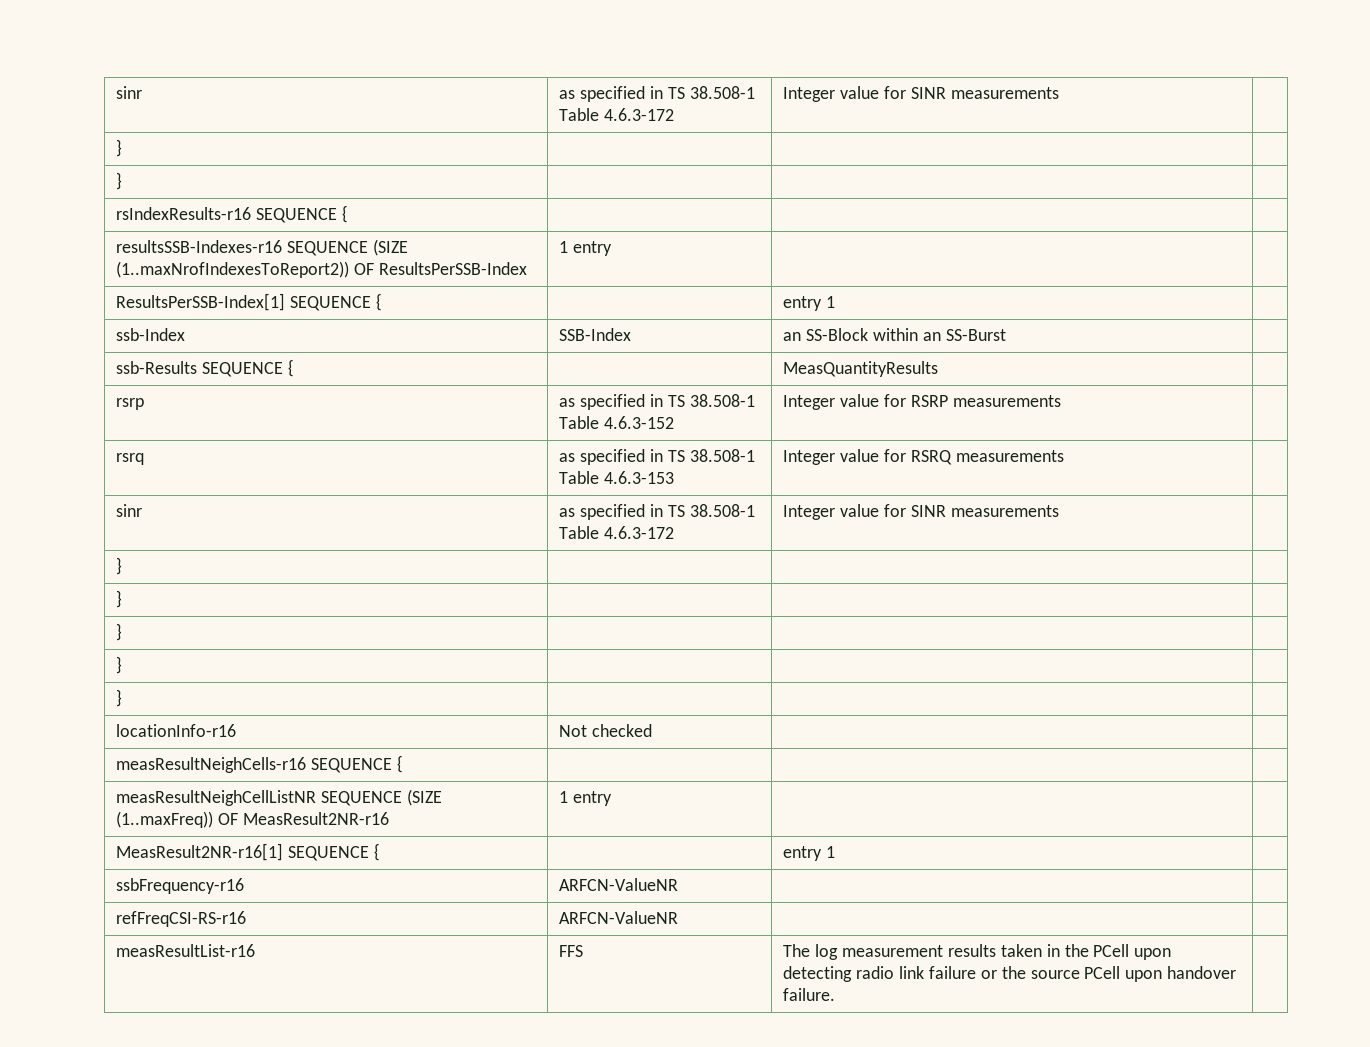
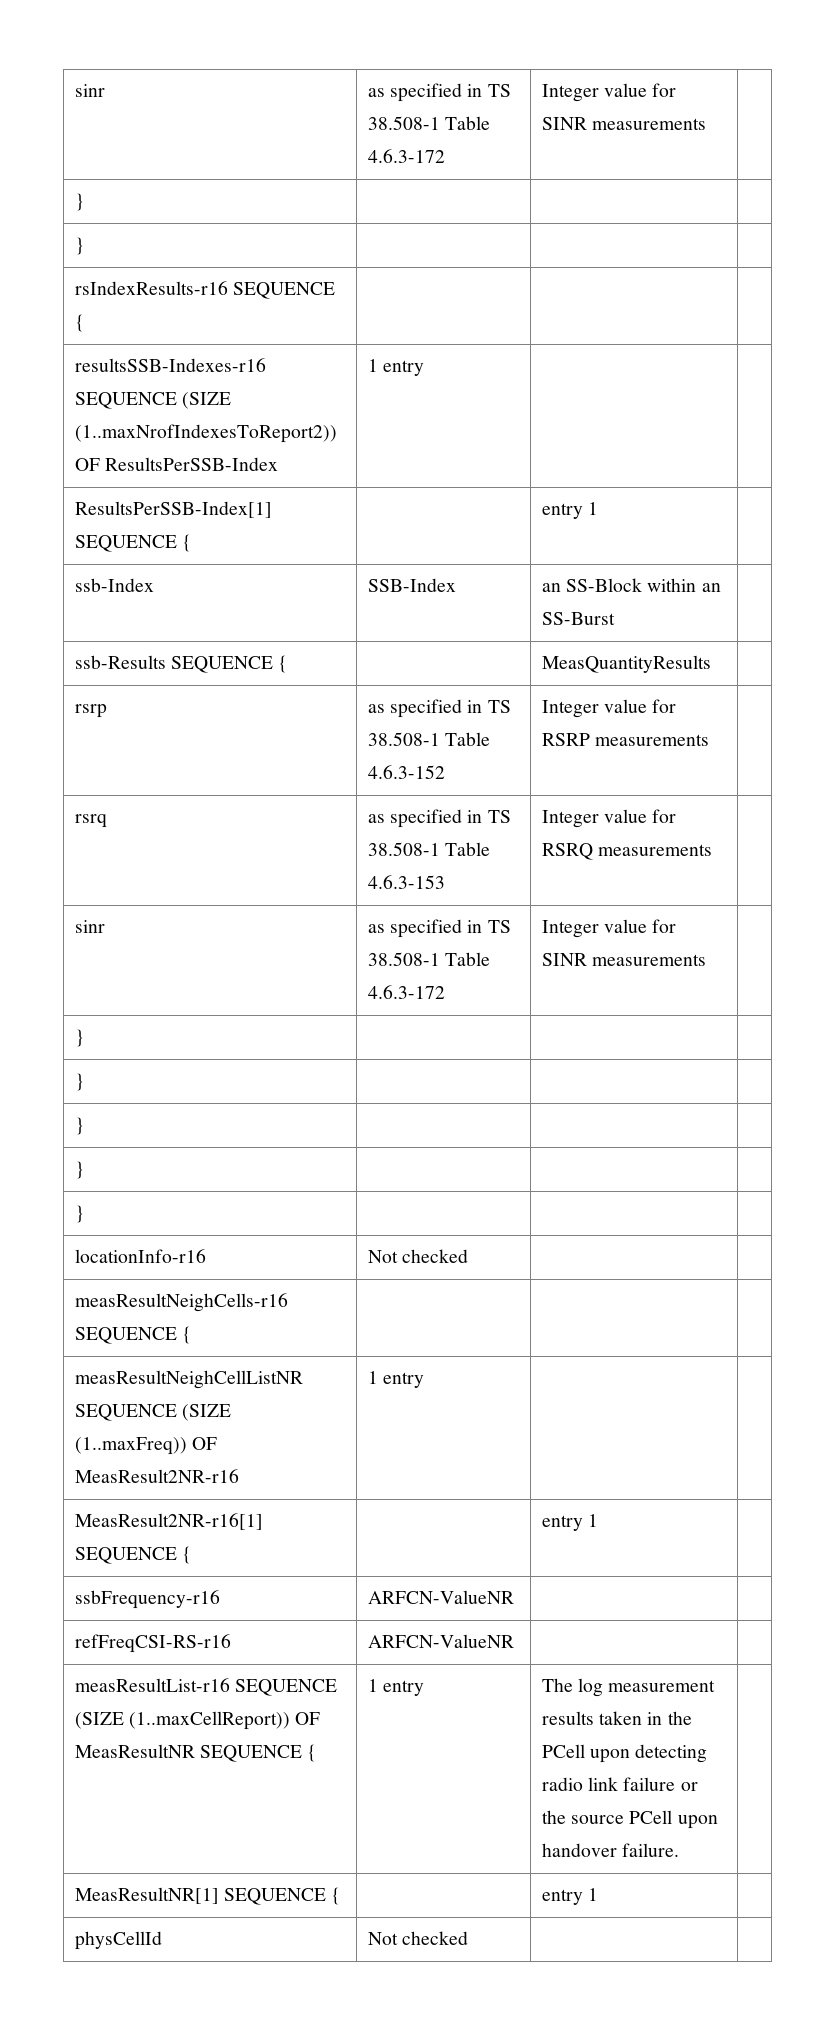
[559,945,584,957] | FFS -> [234,1679,337,1696] [74,1711,321,1730] [74,1744,317,1762] [367,1679,424,1696] SEQUENCE (SIZE (1..maxCellReport)) OF MeasResultNR SEQUENCE { | 1 entry
(836, 994) none -> [74,1887,341,1905] [541,1888,598,1905] [74,1931,162,1950] [367,1931,468,1945] // MeasResultNR[1] SEQUENCE { | | entry 1 | // physCellId | Not checked | |

